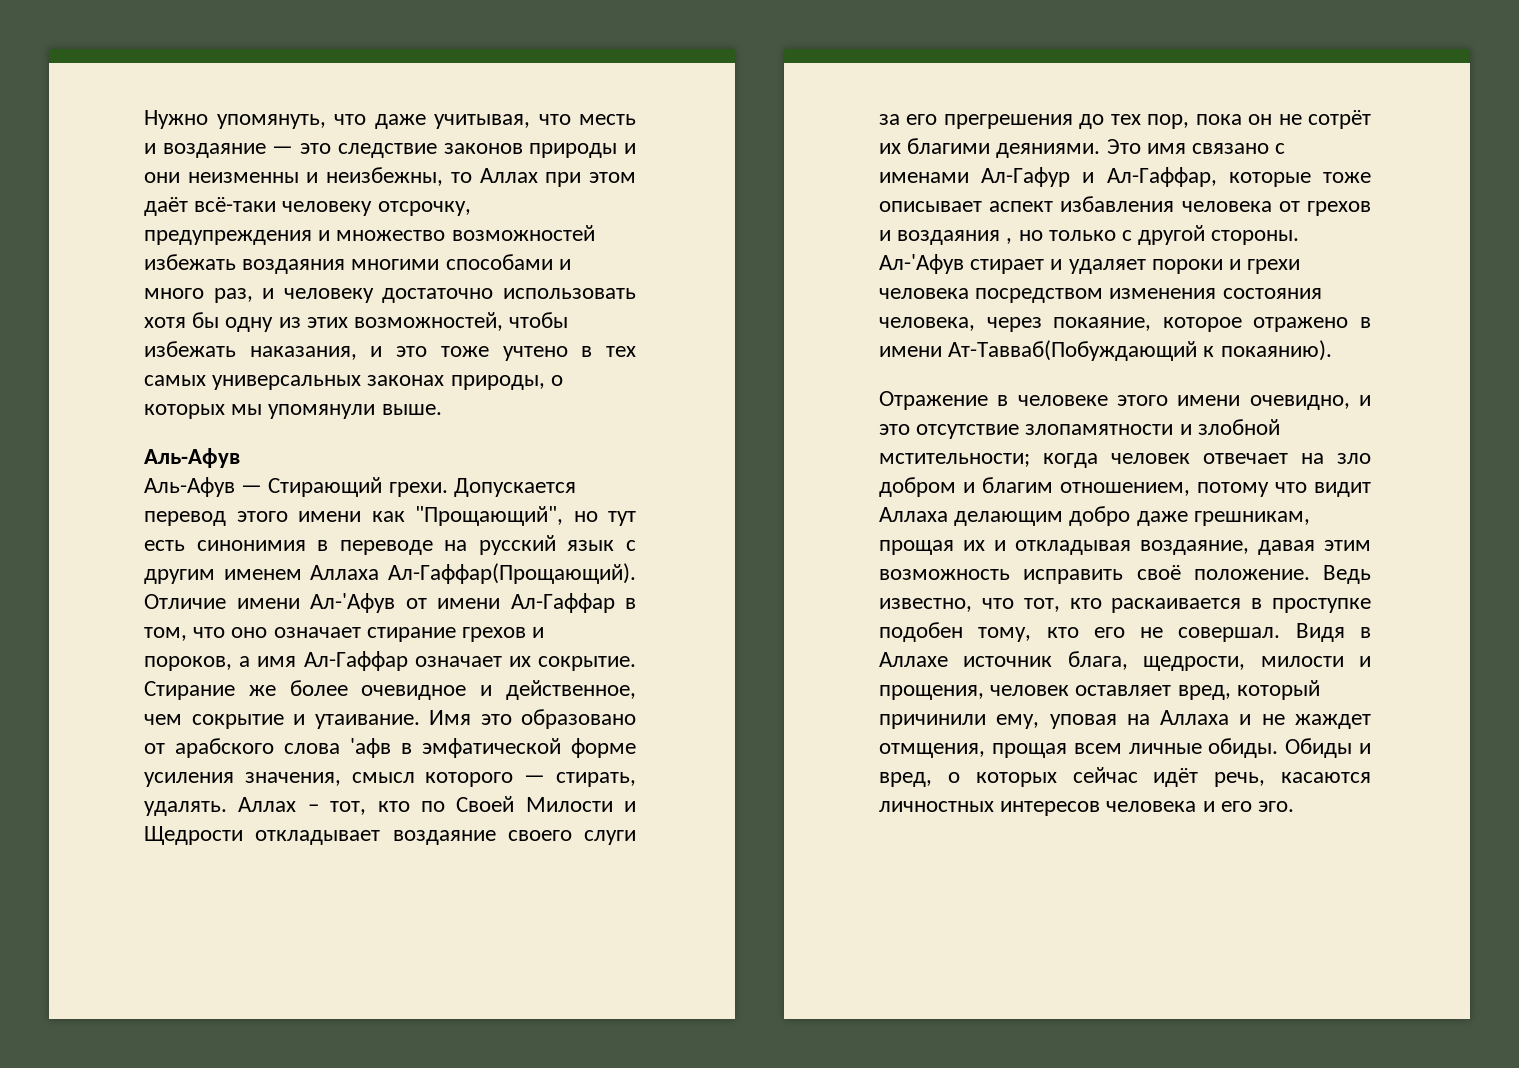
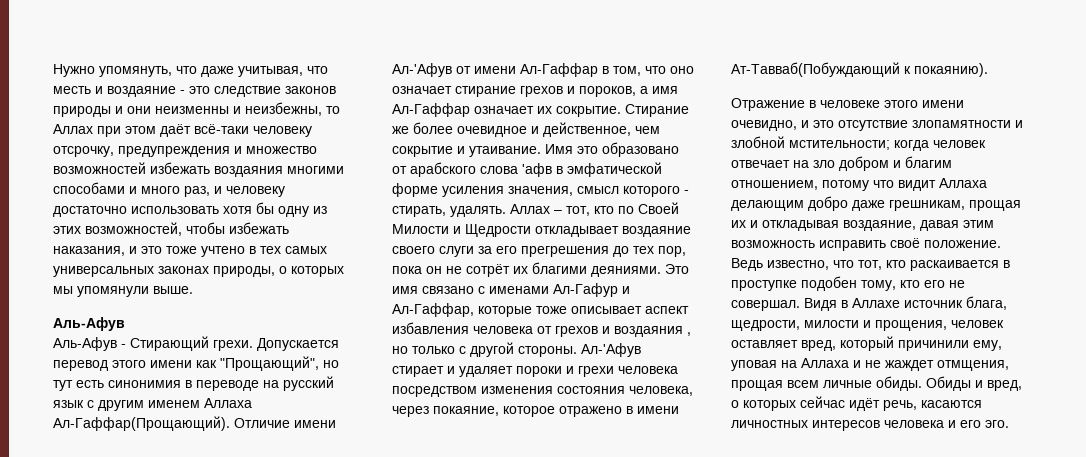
[272,146,294,154] — -> [180,90,185,94] -
[241,485,263,493] — -> [121,344,126,348] -
[524,775,546,783] — -> [684,190,689,194] -

